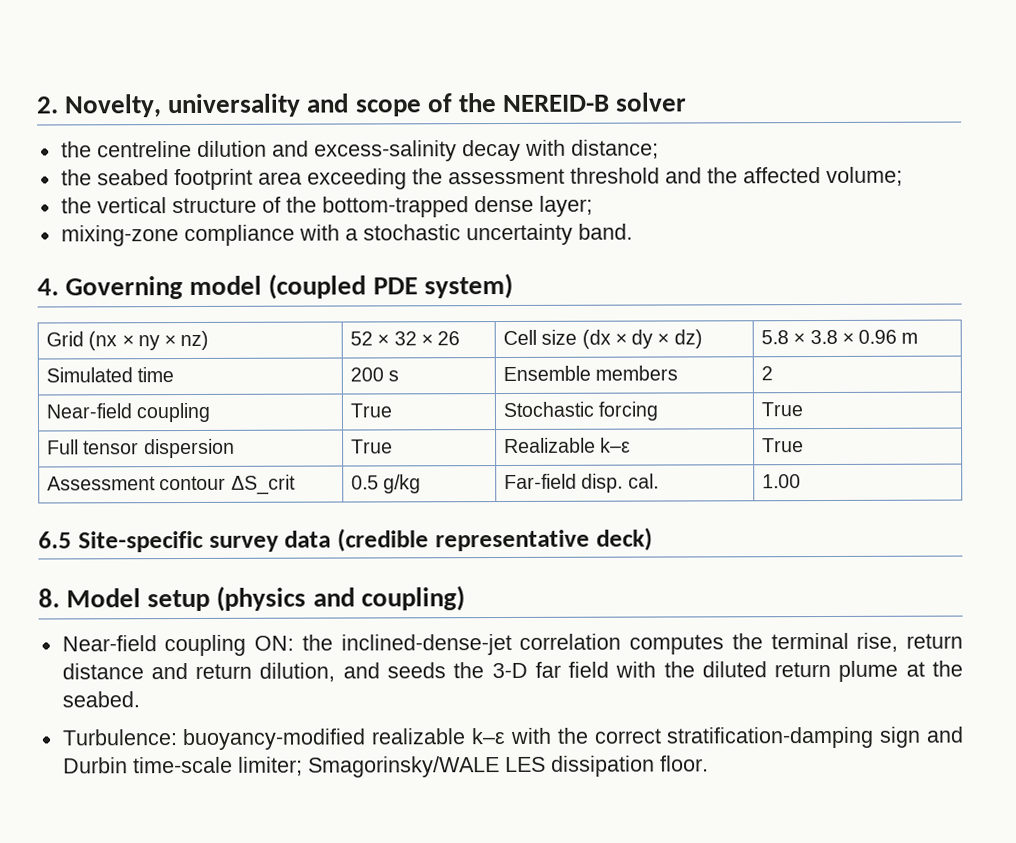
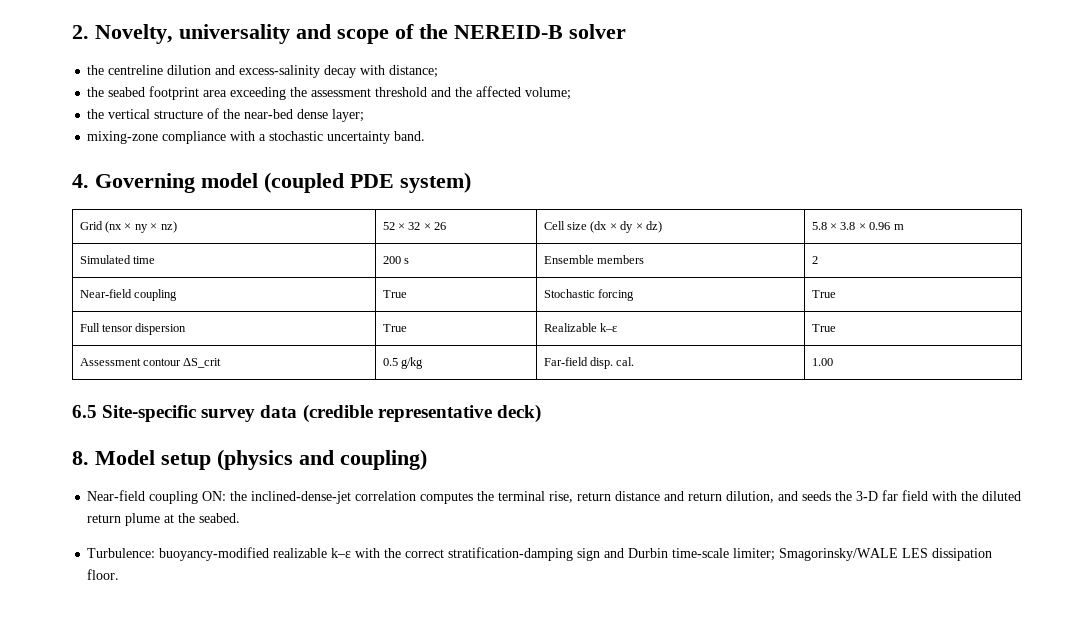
[321,196,469,218] bottom-trapped -> [244,109,294,119] near-bed

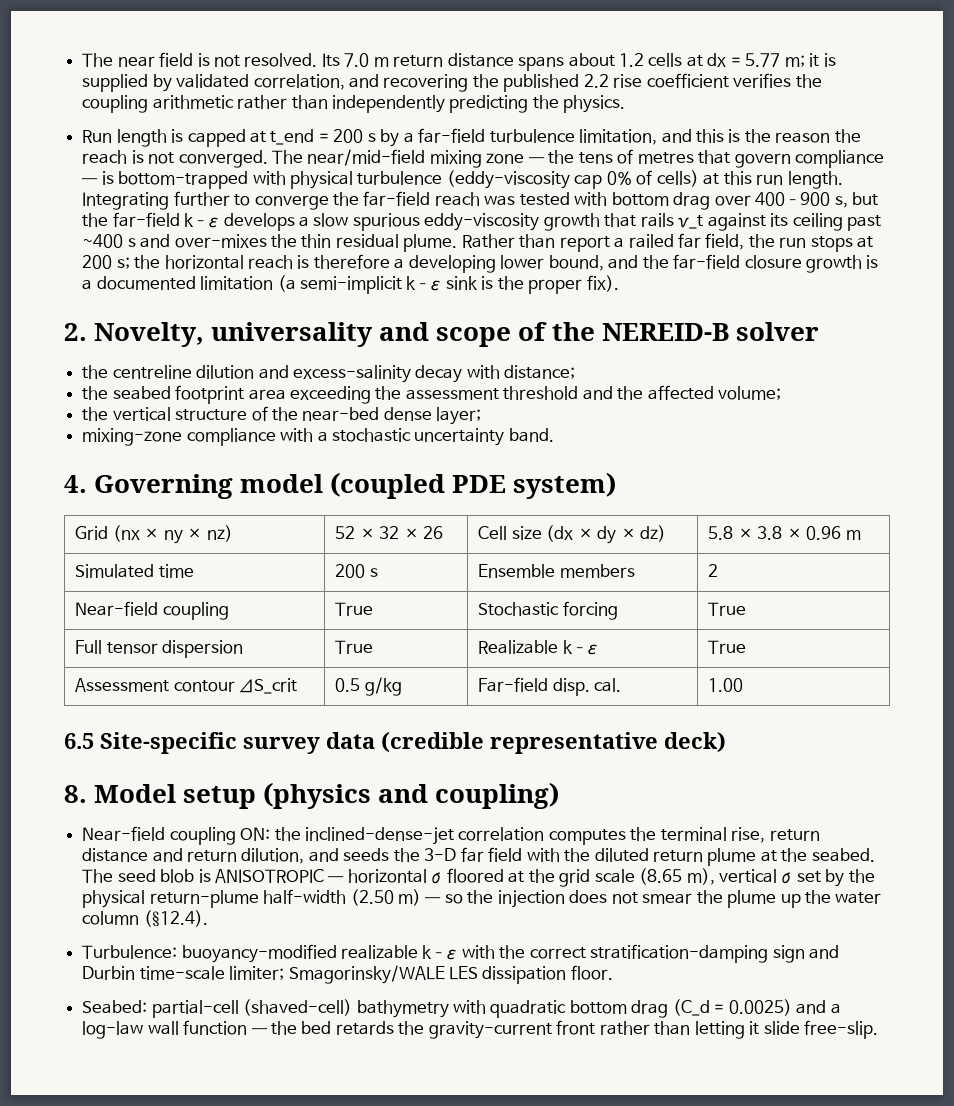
(72, 32) none -> [82,52,836,71] [82,73,822,92] [82,95,626,113] [82,128,861,147] [82,149,884,168] [82,170,843,189] [82,191,878,210] [82,212,881,231] [82,233,874,252] [82,254,879,273] [82,275,619,294] The near field is not resolved. Its 7.0 m return distance spans about 1.2 cells at dx = 5.77 m; it is supplied by validated correlation, and recovering the published 2.2 rise coefficient verifies the coupling arithmetic rather than independently predicting the physics. // Run length is capped at t_end = 200 s by a far-field turbulence limitation, and this is the reason the reach is not converged. The near/mid-field mixing zone — the tens of metres that govern compliance — is bottom-trapped with physical turbulence (eddy-viscosity cap 0% of cells) at this run length. Integrating further to converge the far-field reach was tested with bottom drag over 400–900 s, but the far-field k–ε develops a slow spurious eddy-viscosity growth that rails ν_t against its ceiling past ~400 s and over-mixes the thin residual plume. Rather than report a railed far field, the run stops at 200 s; the horizontal reach is therefore a developing lower bound, and the far-field closure growth is a documented limitation (a semi-implicit k–ε sink is the proper fix). //
(241, 518) none -> [82,868,875,887] [82,889,882,908] [82,910,208,927] The seed blob is ANISOTROPIC — horizontal σ floored at the grid scale (8.65 m), vertical σ set by the physical return-plume half-width (2.50 m) — so the injection does not smear the plume up the water column (§12.4).
(120, 574) none -> [82,999,841,1018] [82,1020,878,1039] // Seabed: partial-cell (shaved-cell) bathymetry with quadratic bottom drag (C_d = 0.0025) and a log-law wall function — the bed retards the gravity-current front rather than letting it slide free-slip.

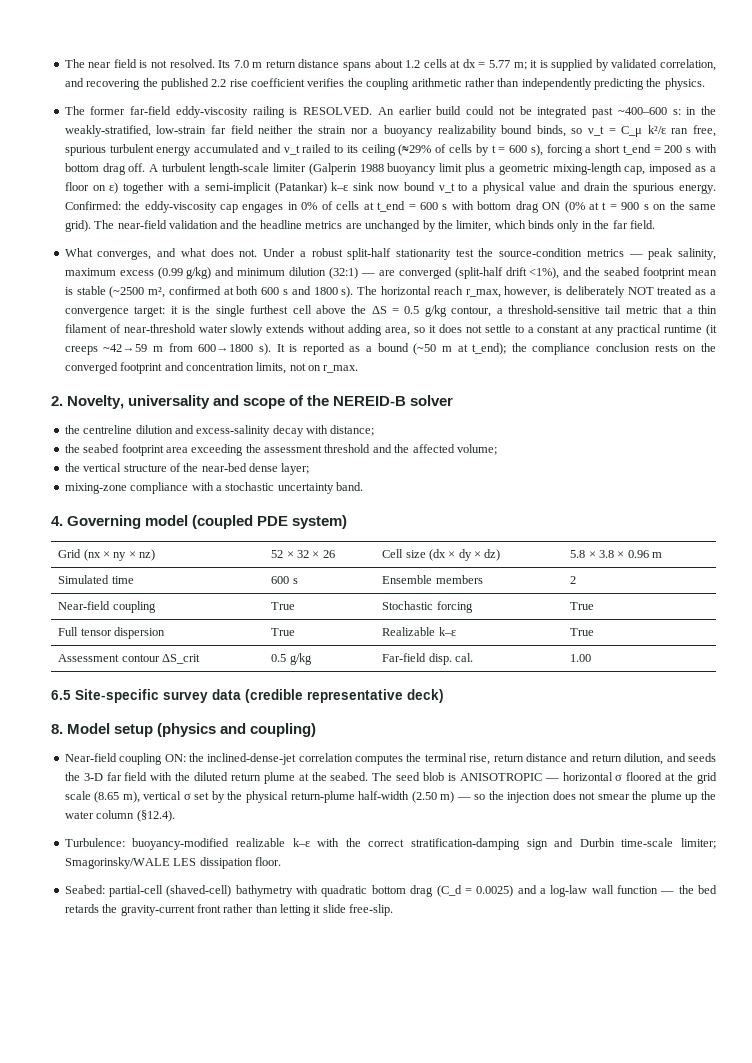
[82,128,861,147] [82,149,884,168] [82,170,843,189] [82,191,878,210] [82,212,881,231] [82,233,874,252] [82,254,879,273] [82,275,619,294] Run length is capped at t_end = 200 s by a far-field turbulence limitation, and this is the reason the reach is not converged. The near/mid-field mixing zone — the tens of metres that govern compliance — is bottom-trapped with physical turbulence (eddy-viscosity cap 0% of cells) at this run length. Integrating further to converge the far-field reach was tested with bottom drag over 400–900 s, but the far-field k–ε develops a slow spurious eddy-viscosity growth that rails ν_t against its ceiling past ~400 s and over-mixes the thin residual plume. Rather than report a railed far field, the run stops at 200 s; the horizontal reach is therefore a developing lower bound, and the far-field closure growth is a documented limitation (a semi-implicit k–ε sink is the proper fix). -> [64,106,716,118] [64,125,717,137] [64,144,717,156] [64,163,716,175] [64,182,716,194] [64,201,716,213] [64,220,655,232] [64,248,717,260] [64,267,718,279] [64,286,716,298] [64,305,717,317] [64,324,717,336] [64,343,717,355] [64,362,359,374] The former far-field eddy-viscosity railing is RESOLVED. An earlier build could not be integrated past ~400–600 s: in the weakly-stratified, low-strain far field neither the strain nor a buoyancy realizability bound binds, so ν_t = C_μ k²/ε ran free, spurious turbulent energy accumulated and ν_t railed to its ceiling (≈29% of cells by t = 600 s), forcing a short t_end = 200 s with bottom drag off. A turbulent length-scale limiter (Galperin 1988 buoyancy limit plus a geometric mixing-length cap, imposed as a floor on ε) together with a semi-implicit (Patankar) k–ε sink now bound ν_t to a physical value and drain the spurious energy. Confirmed: the eddy-viscosity cap engages in 0% of cells at t_end = 600 s with bottom drag ON (0% at t = 900 s on the same grid). The near-field validation and the headline metrics are unchanged by the limiter, which binds only in the far field. // What converges, and what does not. Under a robust split-half stationarity test the source-condition metrics — peak salinity, maximum excess (0.99 g/kg) and minimum dilution (32:1) — are converged (split-half drift <1%), and the seabed footprint mean is stable (~2500 m², confirmed at both 600 s and 1800 s). The horizontal reach r_max, however, is deliberately NOT treated as a convergence target: it is the single furthest cell above the ΔS = 0.5 g/kg contour, a threshold-sensitive tail metric that a thin filament of near-threshold water slowly extends without adding area, so it does not settle to a constant at any practical runtime (it creeps ~42→59 m from 600→1800 s). It is reported as a bound (~50 m at t_end); the compliance conclusion rests on the converged footprint and concentration limits, not on r_max.
[335,564,366,578] 200 -> [271,576,290,584] 600

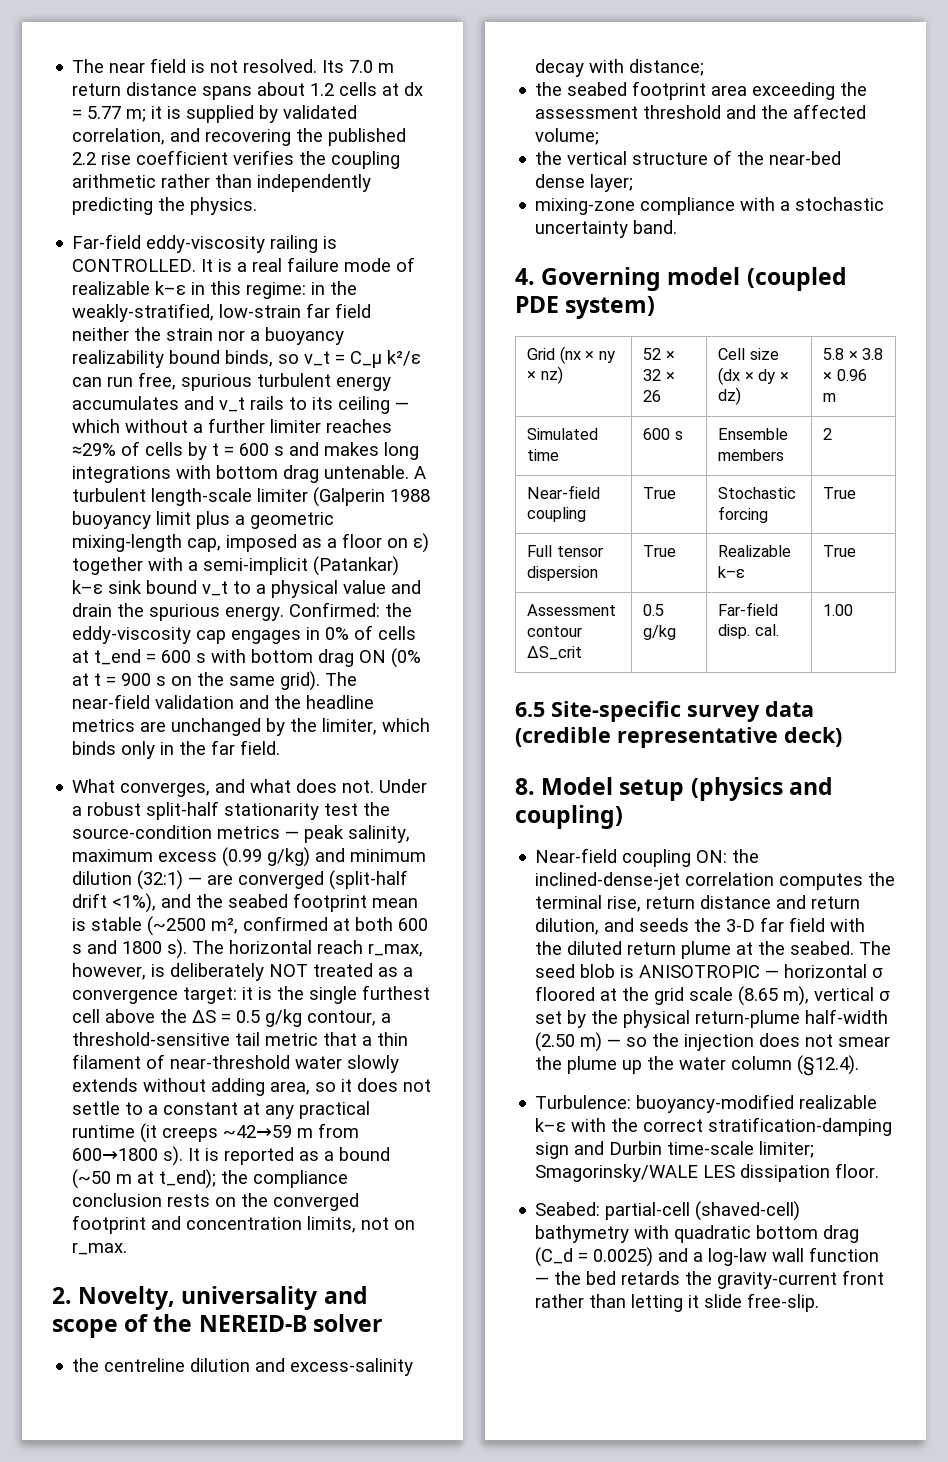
[64,106,681,118] The former far-field eddy-viscosity railing is RESOLVED. An earlier build could not be integrated past ~400–600 s: -> [72,234,338,253] [72,257,416,272] [72,281,307,299] Far-field eddy-viscosity railing is CONTROLLED. It is a real failure mode of realizable k–ε in this regime:
[671,128,689,134] ran -> [72,376,134,387] can run
[194,144,260,153] accumulated -> [72,396,180,410] accumulates
[302,144,332,153] railed -> [250,396,285,410] rails
[398,144,432,156] (≈29% -> [395,402,410,410] [72,418,393,433] [72,443,117,456] — which without a further limiter reaches ≈29%
[530,144,717,156] [64,163,146,175] s), forcing a short t_end = 200 s with bottom drag off. -> [274,442,420,460] [72,465,410,483] s and makes long integrations with bottom drag untenable.
[377,185,399,191] now -> (143, 587) none

